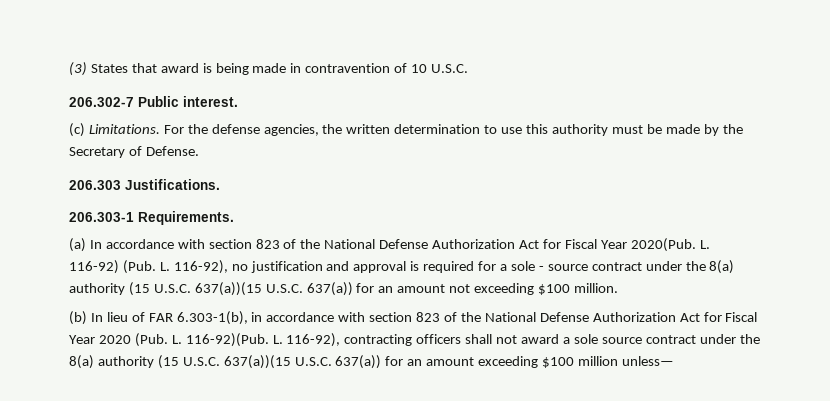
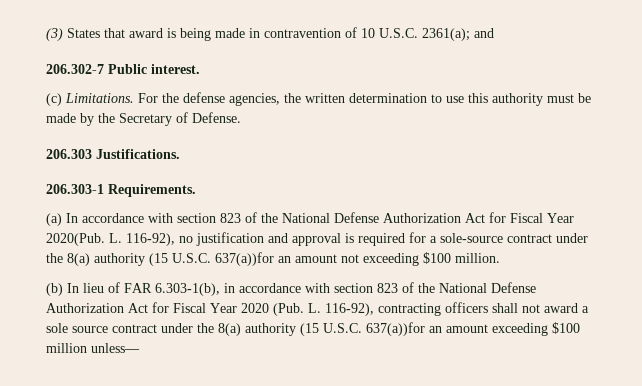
(469, 68) none -> [422,28,494,41] 2361(a); and
[69,260,170,274] 116-92) (Pub. L. -> (122, 238) none
[510,260,735,274] [69,282,375,296] sole - source contract under the 8(a) authority (15 U.S.C. 637(a))(15 U.S.C. 637(a)) for -> [440,233,588,243] [46,252,274,266] sole-source contract under the 8(a) authority (15 U.S.C. 637(a))for
[185,333,283,347] 116-92)(Pub. L. -> (321, 308) none
[223,355,404,369] 637(a))(15 U.S.C. 637(a)) for -> [366,322,425,336] 637(a))for

